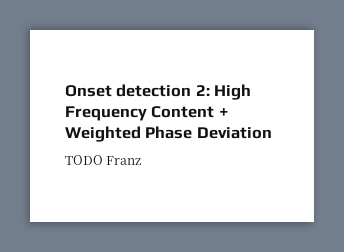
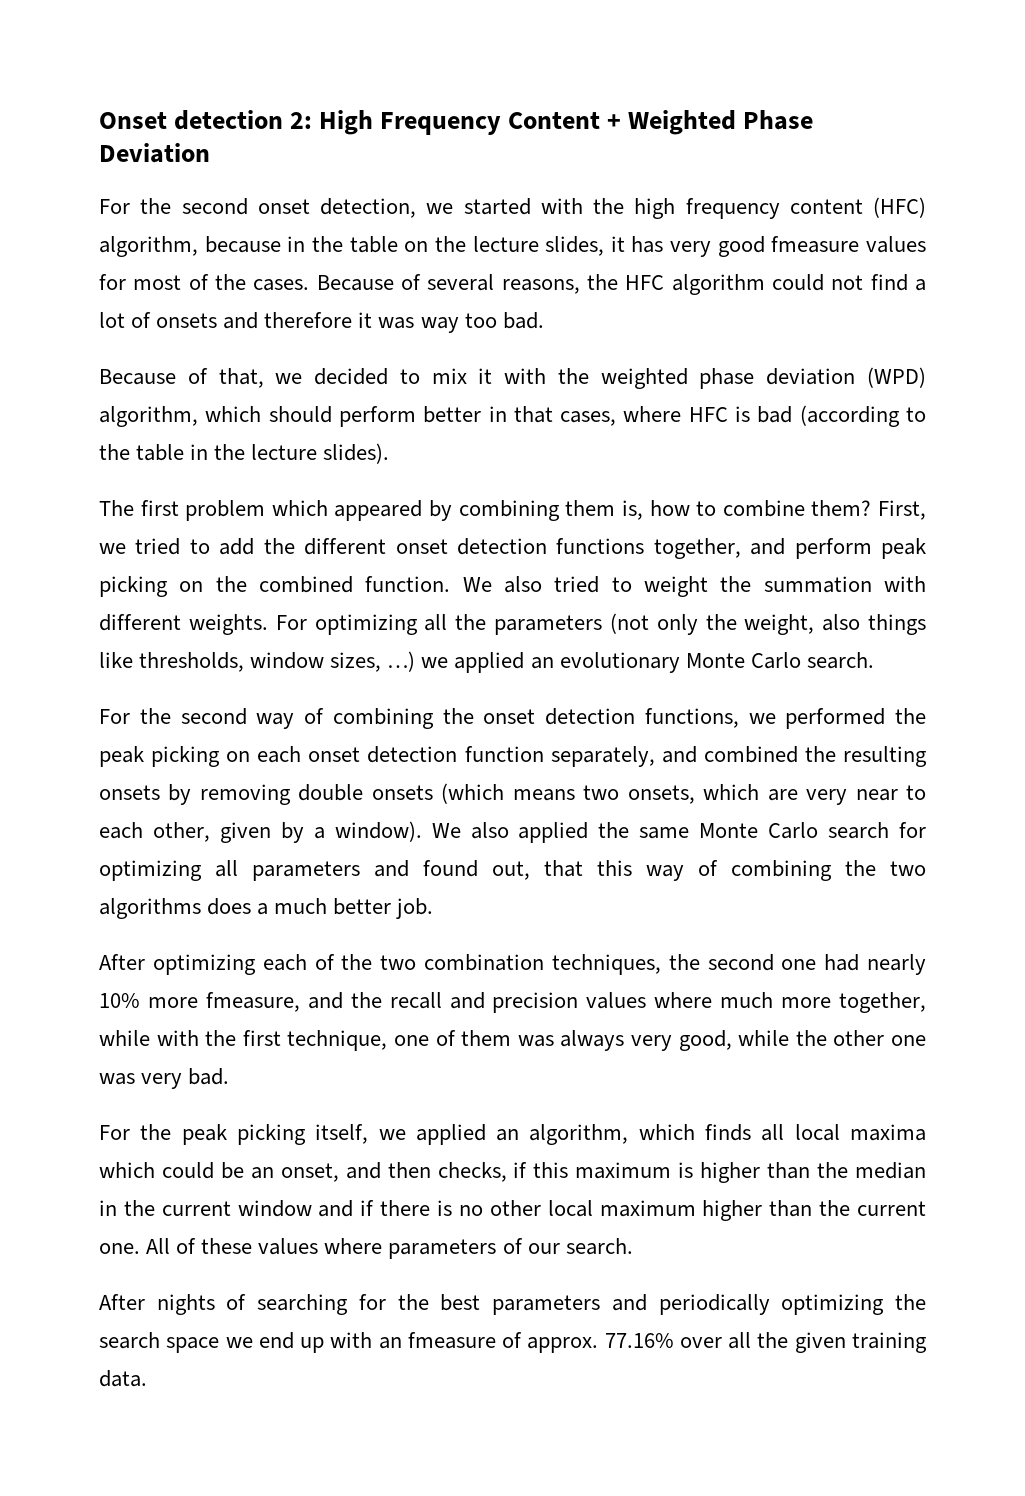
[65,155,142,165] TODO Franz -> [99,197,926,219] [99,236,926,257] [99,274,927,295] [99,312,544,333] [99,367,926,389] [99,405,926,427] [99,443,390,464] [99,500,927,521] [99,538,926,559] [99,576,927,597] [99,613,927,635] [99,651,874,673] [99,708,926,729] [99,746,927,767] [99,783,926,805] [99,821,927,843] [99,860,926,881] [99,898,434,919] [99,954,927,975] [99,992,926,1013] [99,1030,927,1051] [99,1068,230,1089] [99,1124,926,1145] [99,1162,926,1183] [99,1200,927,1221] [99,1238,633,1259] [99,1294,927,1315] [99,1332,927,1353] [99,1370,147,1387] For the second onset detection, we started with the high frequency content (HFC) algorithm, because in the table on the lecture slides, it has very good fmeasure values for most of the cases. Because of several reasons, the HFC algorithm could not find a lot of onsets and therefore it was way too bad. // Because of that, we decided to mix it with the weighted phase deviation (WPD) algorithm, which should perform better in that cases, where HFC is bad (according to the table in the lecture slides). // The first problem which appeared by combining them is, how to combine them? First, we tried to add the different onset detection functions together, and perform peak picking on the combined function. We also tried to weight the summation with different weights. For optimizing all the parameters (not only the weight, also things like thresholds, window sizes, …) we applied an evolutionary Monte Carlo search. // For the second way of combining the onset detection functions, we performed the peak picking on each onset detection function separately, and combined the resulting onsets by removing double onsets (which means two onsets, which are very near to each other, given by a window). We also applied the same Monte Carlo search for optimizing all parameters and found out, that this way of combining the two algorithms does a much better job. // After optimizing each of the two combination techniques, the second one had nearly 10% more fmeasure, and the recall and precision values where much more together, while with the first technique, one of them was always very good, while the other one was very bad. // For the peak picking itself, we applied an algorithm, which finds all local maxima which could be an onset, and then checks, if this maximum is higher than the median in the current window and if there is no other local maximum higher than the current one. All of these values where parameters of our search. // After nights of searching for the best parameters and periodically optimizing the search space we end up with an fmeasure of approx. 77.16% over all the given training data.

